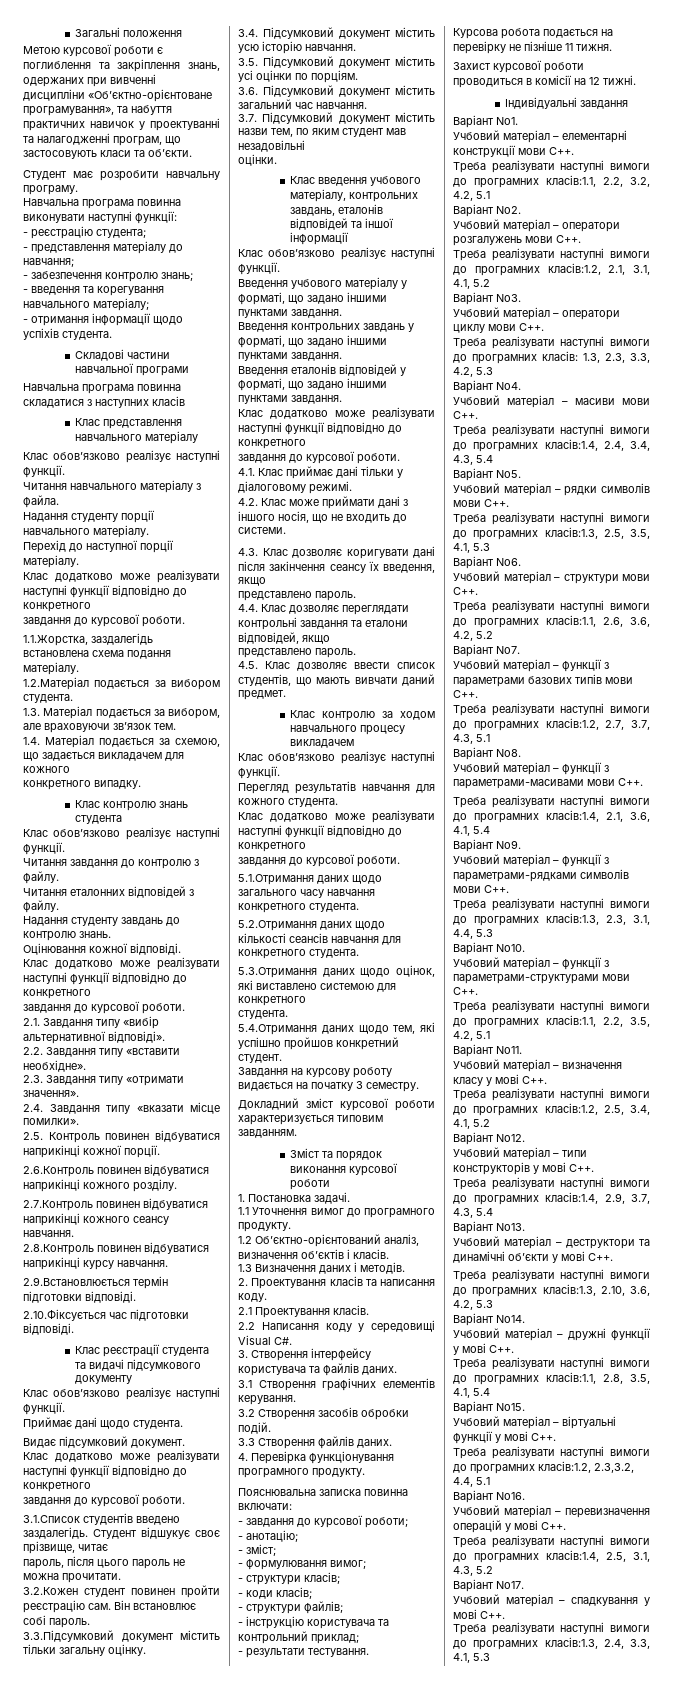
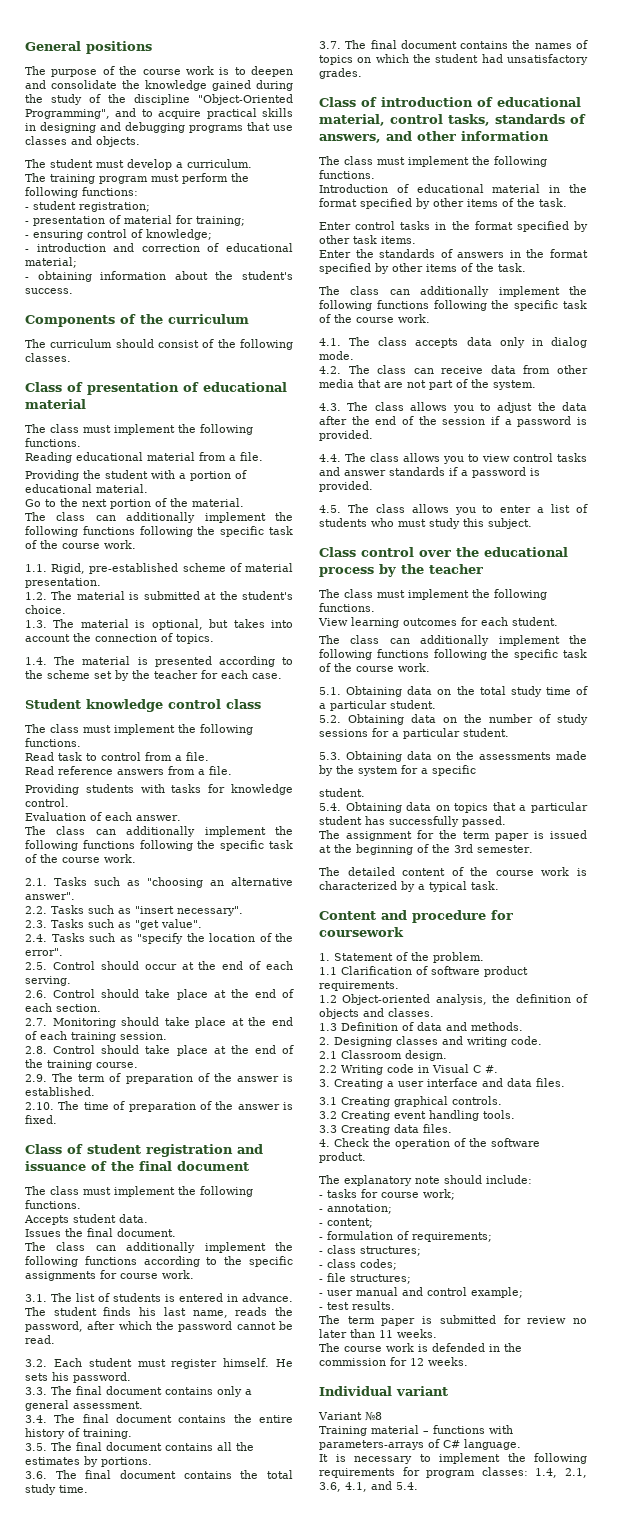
[74,27,182,37] [23,44,163,57] [23,59,220,72] [23,74,156,87] [23,89,212,102] [23,105,172,116] [23,118,220,131] [23,133,181,146] [23,149,192,159] [23,170,220,181] [23,185,78,195] [23,198,181,209] [23,211,177,224] [23,226,146,239] [23,241,183,254] [23,258,74,267] [23,271,193,282] [23,286,164,296] [23,298,149,311] [23,313,183,326] [23,328,112,340] [74,349,170,361] [74,363,189,376] [23,383,181,394] [23,396,185,408] [74,418,182,429] [74,431,198,444] [23,450,221,463] [23,465,65,478] [23,480,201,493] [23,495,59,508] [23,510,155,523] [23,525,149,538] [23,540,174,553] [23,555,79,568] [23,570,220,583] [23,585,187,598] [23,602,91,612] [23,614,185,627] [23,633,153,646] [23,650,171,659] [23,662,79,675] [23,677,220,690] [23,694,73,703] [23,706,220,719] [23,722,176,733] [23,735,220,748] [23,752,184,761] [23,766,70,773] [23,780,141,790] [74,800,188,811] [74,815,122,824] [23,827,221,840] [23,842,65,855] [23,858,199,869] [23,871,59,884] [23,886,194,898] [23,900,59,913] [23,916,180,926] [23,931,111,941] [23,943,181,955] [23,957,220,970] [23,972,187,985] [23,989,91,999] [23,1001,185,1014] [23,1016,159,1029] [23,1031,165,1044] [23,1047,180,1057] [23,1060,86,1072] [23,1075,184,1086] [23,1090,79,1097] [23,1102,220,1114] [23,1118,79,1125] [23,1130,220,1143] [23,1145,160,1158] [23,1164,209,1177] [23,1179,177,1192] [23,1198,208,1211] [23,1213,169,1226] [23,1230,74,1237] [23,1242,209,1255] [23,1257,168,1270] [23,1276,168,1289] [23,1291,136,1303] [23,1309,189,1321] [23,1323,74,1335] [74,1344,209,1357] [74,1359,201,1371] [74,1375,132,1384] [23,1387,221,1400] [23,1402,65,1415] [23,1417,183,1430] [23,1436,185,1448] [23,1450,220,1463] [23,1465,187,1478] [23,1482,91,1492] [23,1494,185,1507] [23,1513,180,1525] [23,1527,220,1539] [23,1541,108,1554] [23,1556,185,1569] [23,1573,121,1583] [23,1585,220,1598] [23,1600,196,1613] [23,1615,90,1628] [23,1630,220,1642] [23,1644,146,1656] [238,27,435,39] [238,41,356,54] [238,56,435,68] [238,70,358,83] [238,85,435,97] [238,99,367,109] [238,112,435,124] [238,128,406,137] [238,140,305,152] [238,154,277,166] [289,176,421,186] [289,189,418,202] [289,204,383,216] [289,218,394,230] [289,232,349,245] [238,247,435,260] [238,262,280,275] [238,277,407,290] [238,292,387,305] [238,309,342,318] [238,322,414,333] [238,335,387,348] [238,352,342,361] [238,364,406,376] [238,378,387,391] [238,395,342,404] [238,407,435,420] [238,422,402,435] [238,439,306,449] [238,451,400,464] [238,466,403,479] [238,481,352,494] [238,496,408,509] [238,511,407,523] [238,527,286,534] [238,546,435,559] [238,561,435,573] [238,577,266,586] [238,591,356,601] [238,604,409,615] [238,617,408,630] [238,632,330,644] [238,648,356,658] [238,661,435,671] [238,674,435,686] [238,690,286,700] [289,710,435,721] [289,725,405,735] [289,739,354,748] [238,751,435,764] [238,766,280,779] [238,781,435,794] [238,798,338,807] [238,810,435,823] [238,825,402,838] [238,842,306,852] [238,854,400,867] [238,874,382,885] [238,889,375,898] [238,903,359,913] [238,920,385,931] [238,933,401,945] [238,949,359,959] [238,965,435,978] [238,980,396,992] [238,996,306,1006] [238,1010,288,1019] [238,1022,435,1035] [238,1037,399,1050] [238,1054,282,1063] [238,1067,392,1078] [238,1081,419,1092] [238,1098,435,1111] [238,1115,383,1125] [238,1129,297,1138] [289,1148,382,1161] [289,1163,398,1176] [289,1179,330,1190] [238,1192,350,1204] [238,1207,435,1218] [238,1222,291,1232] [238,1234,419,1247] [238,1249,389,1259] [238,1262,405,1274] [238,1276,435,1289] [238,1293,267,1302] Загальні положення // Метою курсової роботи є поглиблення та закріплення знань, одержаних при вивченні дисципліни «Об’єктно-орієнтоване програмування», та набуття практичних навичок у проектуванні та налагодженні програм, що застосовують класи та об’єкти. // Студент має розробити навчальну програму. // Навчальна програма повинна виконувати наступні функції: // - реєстрацію студента; // - представлення матеріалу до навчання; // - забезпечення контролю знань; // - введення та корегування навчального матеріалу; // - отримання інформації щодо успіхів студента. // Складові частини навчальної програми // Навчальна програма повинна складатися з наступних класів // Клас представлення навчального матеріалу // Клас обов’язково реалізує наступні функції. // Читання навчального матеріалу з файла. // Надання студенту порції навчального матеріалу. // Перехід до наступної порції матеріалу. // Клас додатково може реалізувати наступні функції відповідно до конкретного // завдання до курсової роботи. // 1.1.Жорстка, заздалегідь встановлена схема подання матеріалу. // 1.2.Матеріал подається за вибором студента. // 1.3. Матеріал подається за вибором, але враховуючи зв’язок тем. // 1.4. Матеріал подається за схемою, що задається викладачем для кожного // конкретного випадку. // Клас контролю знань студента // Клас обов’язково реалізує наступні функції. // Читання завдання до контролю з файлу. // Читання еталонних відповідей з файлу. // Надання студенту завдань до контролю знань. // Оцінювання кожної відповіді. // Клас додатково може реалізувати наступні функції відповідно до конкретного // завдання до курсової роботи. // 2.1. Завдання типу «вибір альтернативної відповіді». // 2.2. Завдання типу «вставити необхідне». // 2.3. Завдання типу «отримати значення». // 2.4. Завдання типу «вказати місце помилки». // 2.5. Контроль повинен відбуватися наприкінці кожної порції. // 2.6.Контроль повинен відбуватися наприкінці кожного розділу. // 2.7.Контроль повинен відбуватися наприкінці кожного сеансу навчання. // 2.8.Контроль повинен відбуватися наприкінці курсу навчання. // 2.9.Встановлюється термін підготовки відповіді. // 2.10.Фіксується час підготовки відповіді. // Клас реєстрації студента та видачі підсумкового документу // Клас обов’язково реалізує наступні функції. // Приймає дані щодо студента. // Видає підсумковий документ. // Клас додатково може реалізувати наступні функції відповідно до конкретного // завдання до курсової роботи. // 3.1.Список студентів введено заздалегідь. Студент відшукує своє прізвище, читає // пароль, після цього пароль не можна прочитати. // 3.2.Кожен студент повинен пройти реєстрацію сам. Він встановлює собі пароль. // 3.3.Підсумковий документ містить тільки загальну оцінку. // 3.4. Підсумковий документ містить усю історію навчання. // 3.5. Підсумковий документ містить усі оцінки по порціям. // 3.6. Підсумковий документ містить загальний час навчання. // 3.7. Підсумковий документ містить назви тем, по яким студент мав незадовільні // оцінки. // Клас введення учбового матеріалу, контрольних завдань, еталонів відповідей та іншої інформації // Клас обов’язково реалізує наступні функції. // Введення учбового матеріалу у форматі, що задано іншими пунктами завдання. // Введення контрольних завдань у форматі, що задано іншими пунктами завдання. // Введення еталонів відповідей у форматі, що задано іншими пунктами завдання. // Клас додатково може реалізувати наступні функції відповідно до конкретного // завдання до курсової роботи. // 4.1. Клас приймає дані тільки у діалоговому режимі. // 4.2. Клас може приймати дані з іншого носія, що не входить до системи. // 4.3. Клас дозволяє коригувати дані після закінчення сеансу їх введення, якщо // представлено пароль. // 4.4. Клас дозволяє переглядати контрольні завдання та еталони відповідей, якщо // представлено пароль. // 4.5. Клас дозволяє ввести список студентів, що мають вивчати даний предмет. // Клас контролю за ходом навчального процесу викладачем // Клас обов’язково реалізує наступні функції. // Перегляд результатів навчання для кожного студента. // Клас додатково може реалізувати наступні функції відповідно до конкретного // завдання до курсової роботи. // 5.1.Отримання даних щодо загального часу навчання конкретного студента. // 5.2.Отримання даних щодо кількості сеансів навчання для конкретного студента. // 5.3.Отримання даних щодо оцінок, які виставлено системою для конкретного // студента. // 5.4.Отримання даних щодо тем, які успішно пройшов конкретний студент. // Завдання на курсову роботу видається на початку 3 семестру. // Докладний зміст курсової роботи характеризується типовим завданням. // Зміст та порядок виконання курсової роботи // 1. Постановка задачі. // 1.1 Уточнення вимог до програмного продукту. // 1.2 Об’єктно-орієнтований аналіз, визначення об’єктів і класів. // 1.3 Визначення даних і методів. // 2. Проектування класів та написання коду. -> [25,41,152,54] [25,66,293,77] [25,80,293,91] [25,94,293,105] [25,108,293,119] [25,122,293,133] [25,136,140,147] [25,159,252,170] [25,173,249,184] [25,187,138,198] [25,201,150,212] [25,215,245,226] [25,229,212,240] [25,243,293,252] [25,257,77,268] [25,271,293,282] [25,288,73,294] [25,314,249,327] [25,339,293,350] [25,353,71,362] [25,382,287,395] [25,399,86,409] [25,424,253,435] [25,438,81,447] [25,452,263,463] [25,470,247,481] [25,484,148,493] [25,498,244,509] [25,512,293,523] [25,526,293,537] [25,540,136,549] [25,563,293,574] [25,578,101,588] [25,591,293,600] [25,605,66,614] [25,619,293,630] [25,633,214,644] [25,656,293,667] [25,670,282,681] [25,699,261,712] [25,724,253,735] [25,738,81,747] [25,752,209,761] [25,766,232,775] [25,784,293,795] [25,798,69,807] [25,812,181,821] [25,826,293,837] [25,840,293,851] [25,854,136,863] [25,877,293,888] [25,892,75,900] [25,905,243,916] [25,919,202,930] [25,933,293,944] [25,948,63,956] [25,961,293,970] [25,976,71,986] [25,989,294,1000] [25,1003,101,1012] [25,1017,294,1028] [25,1031,167,1042] [25,1045,294,1056] [25,1059,138,1070] [25,1073,293,1084] [25,1087,95,1096] [25,1101,293,1112] [25,1115,57,1124] [25,1144,263,1157] [25,1161,249,1171] [25,1186,253,1197] [25,1200,81,1209] [24,1214,148,1225] [25,1228,176,1237] [25,1242,293,1253] [25,1256,293,1267] [25,1270,194,1281] [25,1293,293,1302] [25,1307,293,1318] [25,1321,293,1332] [25,1335,55,1344] [25,1358,293,1369] [25,1372,131,1383] [25,1386,252,1397] [25,1400,143,1411] [25,1414,293,1423] [25,1428,132,1439] [25,1442,254,1451] [25,1456,152,1467] [25,1470,293,1479] [25,1484,88,1495] [319,40,588,49] [319,54,588,65] [319,68,362,79] [319,97,581,107] [319,114,586,126] [319,131,549,143] [319,156,547,167] [319,170,375,179] [319,184,587,193] [319,198,567,209] [319,221,588,232] [319,235,416,244] [319,249,588,258] [319,263,526,274] [319,286,587,297] [319,300,587,311] [319,314,430,323] [319,337,587,348] [319,351,354,360] [319,365,588,374] [319,379,536,390] [319,402,587,413] [319,416,587,427] [319,430,373,441] [319,453,587,464] [319,467,540,478] [319,481,373,492] [319,504,588,515] [319,518,532,529] [319,547,568,557] [319,564,483,577] [319,589,547,600] [319,603,375,612] [318,617,558,628] [319,635,587,646] [319,649,587,660] [319,663,430,672] [319,686,588,697] [319,700,436,711] [319,714,588,725] [319,728,509,739] [319,751,587,762] [319,765,476,776] [319,788,365,797] [319,802,588,813] [319,816,506,827] [319,830,587,841] [319,844,533,855] [319,867,587,876] [319,881,499,892] [319,910,513,923] [319,927,404,937] [319,952,484,963] [319,966,528,977] [319,981,399,991] [319,994,588,1005] [319,1008,434,1019] [319,1022,523,1031] [319,1036,542,1047] General positions // The purpose of the course work is to deepen and consolidate the knowledge gained during the study of the discipline "Object-Oriented Programming", and to acquire practical skills in designing and debugging programs that use classes and objects. // The student must develop a curriculum. // The training program must perform the following functions: // - student registration; // - presentation of material for training; // - ensuring control of knowledge; // - introduction and correction of educational material; // - obtaining information about the student's success. // Components of the curriculum // The curriculum should consist of the following classes. // Class of presentation of educational material // The class must implement the following functions. // Reading educational material from a file. // Providing the student with a portion of educational material. // Go to the next portion of the material. // The class can additionally implement the following functions following the specific task of the course work. // 1.1. Rigid, pre-established scheme of material presentation. // 1.2. The material is submitted at the student's choice. // 1.3. The material is optional, but takes into account the connection of topics. // 1.4. The material is presented according to the scheme set by the teacher for each case. // Student knowledge control class // The class must implement the following functions. // Read task to control from a file. // Read reference answers from a file. // Providing students with tasks for knowledge control. // Evaluation of each answer. // The class can additionally implement the following functions following the specific task of the course work. // 2.1. Tasks such as "choosing an alternative answer". // 2.2. Tasks such as "insert necessary". // 2.3. Tasks such as "get value". // 2.4. Tasks such as "specify the location of the error". // 2.5. Control should occur at the end of each serving. // 2.6. Control should take place at the end of each section. // 2.7. Monitoring should take place at the end of each training session. // 2.8. Control should take place at the end of the training course. // 2.9. The term of preparation of the answer is established. // 2.10. The time of preparation of the answer is fixed. // Class of student registration and issuance of the final document // The class must implement the following functions. // Accepts student data. // Issues the final document. // The class can additionally implement the following functions according to the specific assignments for course work. // 3.1. The list of students is entered in advance. The student finds his last name, reads the password, after which the password cannot be read. // 3.2. Each student must register himself. He sets his password. // 3.3. The final document contains only a general assessment. // 3.4. The final document contains the entire history of training. // 3.5. The final document contains all the estimates by portions. // 3.6. The final document contains the total study time. // 3.7. The final document contains the names of topics on which the student had unsatisfactory grades. // Class of introduction of educational material, control tasks, standards of answers, and other information // The class must implement the following functions. // Introduction of educational material in the format specified by other items of the task. // Enter control tasks in the format specified by other task items. // Enter the standards of answers in the format specified by other items of the task. // The class can additionally implement the following functions following the specific task of the course work. // 4.1. The class accepts data only in dialog mode. // 4.2. The class can receive data from other media that are not part of the system. // 4.3. The class allows you to adjust the data after the end of the session if a password is provided. // 4.4. The class allows you to view control tasks and answer standards if a password is provided. // 4.5. The class allows you to enter a list of students who must study this subject. // Class control over the educational process by the teacher // The class must implement the following functions. // View learning outcomes for each student. // The class can additionally implement the following functions following the specific task of the course work. // 5.1. Obtaining data on the total study time of a particular student. // 5.2. Obtaining data on the number of study sessions for a particular student. // 5.3. Obtaining data on the assessments made by the system for a specific // student. // 5.4. Obtaining data on topics that a particular student has successfully passed. // The assignment for the term paper is issued at the beginning of the 3rd semester. // The detailed content of the course work is characterized by a typical task. // Content and procedure for coursework // 1. Statement of the problem. // 1.1 Clarification of software product requirements. // 1.2 Object-oriented analysis, the definition of objects and classes. // 1.3 Definition of data and methods. // 2. Designing classes and writing code.
[255,1305,369,1318] Проектування класів. -> [341,1050,447,1061] Classroom design.
[261,1320,435,1333] [238,1335,292,1345] [238,1348,371,1361] [238,1363,397,1376] [238,1378,435,1391] [238,1395,296,1405] [238,1407,409,1420] [238,1422,271,1434] [238,1436,392,1449] [238,1451,394,1464] [238,1468,365,1478] [238,1488,408,1496] [238,1503,292,1510] [238,1515,408,1528] [238,1530,298,1542] [238,1544,276,1556] [238,1559,366,1570] [238,1572,340,1585] [238,1587,312,1599] [238,1601,343,1614] [238,1616,389,1629] [238,1631,359,1644] [238,1648,369,1658] [453,28,613,39] [453,41,612,54] [453,60,584,73] [453,75,636,88] [504,97,628,109] [453,115,518,128] [453,130,627,143] [453,145,574,158] [453,160,650,173] [453,175,650,188] [453,191,490,201] [453,204,521,217] [453,219,620,232] [453,235,581,246] [453,248,650,261] [453,263,650,276] [453,279,490,289] [453,292,521,305] [453,307,620,320] [453,323,544,333] [453,336,650,349] [453,351,650,364] [453,367,493,377] [453,380,521,393] [453,395,650,408] [453,411,478,419] [453,424,650,437] [453,439,650,452] [453,455,493,465] [453,468,521,481] [453,483,650,496] [453,499,509,507] [453,512,650,525] [453,527,650,540] [453,543,490,553] [453,556,521,569] [453,571,650,584] [453,587,478,595] [453,600,650,613] [453,615,650,628] [453,631,493,641] [453,644,520,657] [453,659,609,672] [453,674,633,687] [453,690,478,698] [453,703,650,716] [453,718,650,731] [453,734,490,744] [453,747,521,760] [453,762,609,775] [453,778,643,789] [453,795,650,808] [453,810,650,823] [453,826,490,836] [453,839,521,852] [453,854,609,867] [453,869,629,882] [453,885,509,893] [453,898,650,911] [453,913,650,926] [453,929,493,939] [453,942,525,955] [453,957,609,970] [453,974,630,984] [453,987,478,995] [453,1000,650,1013] [453,1015,650,1028] [453,1031,490,1041] [453,1044,522,1057] [453,1059,622,1072] [453,1074,547,1086] [453,1088,650,1101] [453,1103,650,1116] [453,1119,490,1129] [453,1132,525,1145] [453,1147,587,1160] [453,1162,594,1175] [453,1177,650,1190] [453,1192,650,1205] [453,1208,493,1218] [453,1221,525,1234] [453,1236,650,1249] [453,1251,613,1263] [453,1269,650,1282] [453,1284,650,1297] [453,1300,493,1310] [453,1313,525,1326] [453,1328,651,1341] [453,1343,514,1355] [453,1357,650,1370] [453,1372,650,1385] [453,1388,490,1398] [453,1401,525,1414] [453,1416,616,1429] [453,1431,556,1444] [453,1446,650,1459] [453,1461,634,1474] [453,1477,490,1487] [453,1490,525,1503] [453,1505,650,1518] [453,1520,566,1533] [453,1535,650,1548] [453,1550,650,1563] [453,1566,493,1576] [453,1579,524,1592] [453,1594,650,1607] [453,1609,505,1619] [453,1622,650,1635] [453,1637,650,1650] [453,1653,490,1663] Написання коду у середовищі Visual C#. // 3. Створення інтерфейсу користувача та файлів даних. // 3.1 Створення графічних елементів керування. // 3.2 Створення засобів обробки подій. // 3.3 Створення файлів даних. // 4. Перевірка функціонування програмного продукту. // Пояснювальна записка повинна включати: // - завдання до курсової роботи; // - анотацію; // - зміст; // - формулювання вимог; // - структури класів; // - коди класів; // - структури файлів; // - інструкцію користувача та контрольний приклад; // - результати тестування. // Курсова робота подається на перевірку не пізніше 11 тижня. // Захист курсової роботи проводиться в комісії на 12 тижні. // Індивідуальні завдання // Варіант No1. // Учбовий матеріал – елементарні конструкції мови С++. // Треба реалізувати наступні вимоги до програмних класів:1.1, 2.2, 3.2, 4.2, 5.1 // Варіант No2. // Учбовий матеріал – оператори розгалужень мови С++. // Треба реалізувати наступні вимоги до програмних класів:1.2, 2.1, 3.1, 4.1, 5.2 // Варіант No3. // Учбовий матеріал – оператори циклу мови С++. // Треба реалізувати наступні вимоги до програмних класів: 1.3, 2.3, 3.3, 4.2, 5.3 // Варіант No4. // Учбовий матеріал – масиви мови С++. // Треба реалізувати наступні вимоги до програмних класів:1.4, 2.4, 3.4, 4.3, 5.4 // Варіант No5. // Учбовий матеріал – рядки символів мови С++. // Треба реалізувати наступні вимоги до програмних класів:1.3, 2.5, 3.5, 4.1, 5.3 // Варіант No6. // Учбовий матеріал – структури мови С++. // Треба реалізувати наступні вимоги до програмних класів:1.1, 2.6, 3.6, 4.2, 5.2 // Варіант No7. // Учбовий матеріал – функції з параметрами базових типів мови С++. // Треба реалізувати наступні вимоги до програмних класів:1.2, 2.7, 3.7, 4.3, 5.1 // Варіант No8. // Учбовий матеріал – функції з параметрами-масивами мови С++. // Треба реалізувати наступні вимоги до програмних класів:1.4, 2.1, 3.6, 4.1, 5.4 // Варіант No9. // Учбовий матеріал – функції з параметрами-рядками символів мови С++. // Треба реалізувати наступні вимоги до програмних класів:1.3, 2.3, 3.1, 4.4, 5.3 // Варіант No10. // Учбовий матеріал – функції з параметрами-структурами мови С++. // Треба реалізувати наступні вимоги до програмних класів:1.1, 2.2, 3.5, 4.2, 5.1 // Варіант No11. // Учбовий матеріал – визначення класу у мові С++. // Треба реалізувати наступні вимоги до програмних класів:1.2, 2.5, 3.4, 4.1, 5.2 // Варіант No12. // Учбовий матеріал – типи конструкторів у мові С++. // Треба реалізувати наступні вимоги до програмних класів:1.4, 2.9, 3.7, 4.3, 5.4 // Варіант No13. // Учбовий матеріал – деструктори та динамічні об’єкти у мові С++. // Треба реалізувати наступні вимоги до програмних класів:1.3, 2.10, 3.6, 4.2, 5.3 // Варіант No14. // Учбовий матеріал – дружні функції у мові С++. // Треба реалізувати наступні вимоги до програмних класів:1.1, 2.8, 3.5, 4.1, 5.4 // Варіант No15. // Учбовий матеріал – віртуальні функції у мові С++. // Треба реалізувати наступні вимоги до програмних класів:1.2, 2.3,3.2, 4.4, 5.1 // Варіант No16. // Учбовий матеріал – перевизначення операцій у мові С++. // Треба реалізувати наступні вимоги до програмних класів:1.4, 2.5, 3.1, 4.3, 5.2 // Варіант No17. // Учбовий матеріал – спадкування у мові С++. // Треба реалізувати наступні вимоги до програмних класів:1.3, 2.4, 3.3, 4.1, 5.3 -> [341,1064,498,1075] [319,1078,565,1089] [319,1096,502,1107] [319,1110,515,1121] [319,1124,452,1135] [319,1138,540,1149] [319,1152,366,1163] [319,1175,532,1186] [319,1189,455,1200] [319,1204,392,1214] [319,1218,373,1228] [319,1231,492,1242] [319,1245,421,1256] [319,1259,397,1270] [319,1273,411,1284] [319,1287,523,1298] [319,1301,395,1310] [319,1315,587,1326] [319,1329,437,1338] [319,1343,522,1352] [319,1357,468,1366] [319,1386,448,1396] [318,1411,382,1421] [319,1425,513,1436] [319,1439,521,1450] [319,1453,587,1464] [319,1467,587,1478] [319,1481,418,1492] Writing code in Visual C #. // 3. Creating a user interface and data files. // 3.1 Creating graphical controls. // 3.2 Creating event handling tools. // 3.3 Creating data files. // 4. Check the operation of the software product. // The explanatory note should include: // - tasks for course work; // - annotation; // - content; // - formulation of requirements; // - class structures; // - class codes; // - file structures; // - user manual and control example; // - test results. // The term paper is submitted for review no later than 11 weeks. // The course work is defended in the commission for 12 weeks. // Individual variant // Variant №8 // Training material – functions with parameters-arrays of C# language. // It is necessary to implement the following requirements for program classes: 1.4, 2.1, 3.6, 4.1, and 5.4.

